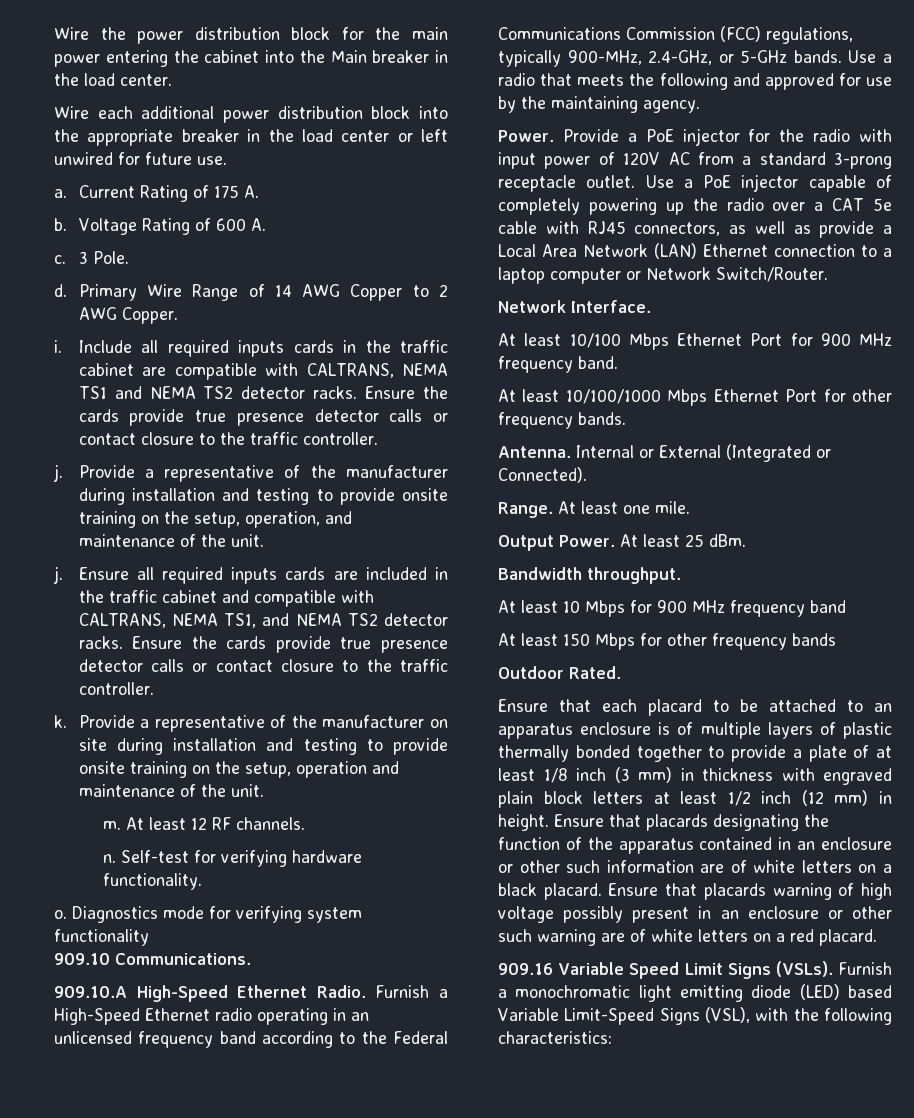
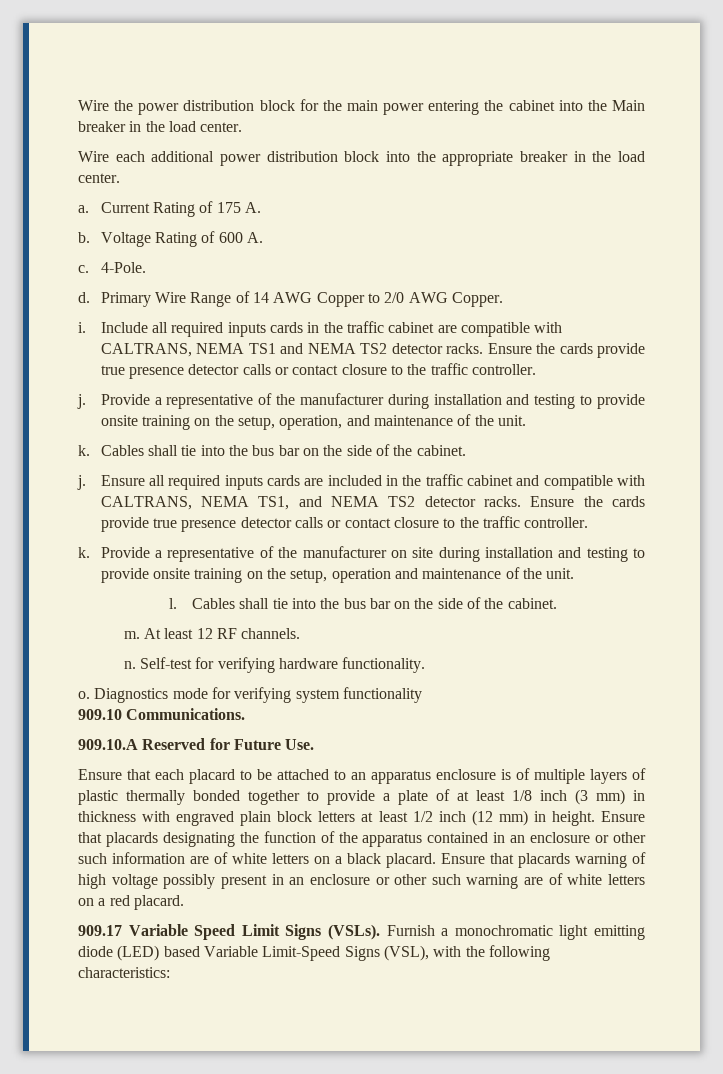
[341,129,448,142] [54,152,227,165] center or left unwired for future use. -> [78,173,120,183] center.
[78,251,129,264] 3 Pole. -> [100,262,146,273] 4-Pole.
[438,284,448,297] 2 -> [384,292,405,303] 2/0
(264, 540) none -> [78,444,466,456] // k. Cables shall tie into the bus bar on the side of the cabinet.
(264, 790) none -> [169,597,557,609] // l. Cables shall tie into the bus bar on the side of the cabinet.
[136,985,449,1002] [54,1008,369,1025] [54,1031,448,1048] [498,26,853,44] [498,50,892,67] [498,73,892,90] [498,96,700,113] [498,128,892,146] [498,152,892,169] [498,174,892,192] [498,198,892,215] [498,221,892,238] [498,243,892,259] [498,267,828,284] [498,300,651,313] [498,333,892,350] [498,356,618,373] [498,389,892,406] [498,412,626,429] [498,444,831,462] [498,467,587,483] [498,501,690,518] [498,534,746,551] [498,567,681,584] [498,600,846,617] [498,633,836,650] [498,666,621,679] High-Speed Ethernet Radio. Furnish a High-Speed Ethernet radio operating in an unlicensed frequency band according to the Federal Communications Commission (FCC) regulations, typically 900-MHz, 2.4-GHz, or 5-GHz bands. Use a radio that meets the following and approved for use by the maintaining agency. // Power. Provide a PoE injector for the radio with input power of 120V AC from a standard 3-prong receptacle outlet. Use a PoE injector capable of completely powering up the radio over a CAT 5e cable with RJ45 connectors, as well as provide a Local Area Network (LAN) Ethernet connection to a laptop computer or Network Switch/Router. // Network Interface. // At least 10/100 Mbps Ethernet Port for 900 MHz frequency band. // At least 10/100/1000 Mbps Ethernet Port for other frequency bands. // Antenna. Internal or External (Integrated or Connected). // Range. At least one mile. // Output Power. At least 25 dBm. // Bandwidth throughput. // At least 10 Mbps for 900 MHz frequency band // At least 150 Mbps for other frequency bands // Outdoor Rated. -> [142,738,315,750] Reserved for Future Use.
[498,963,553,975] 909.16 -> [78,925,122,936] 909.17

